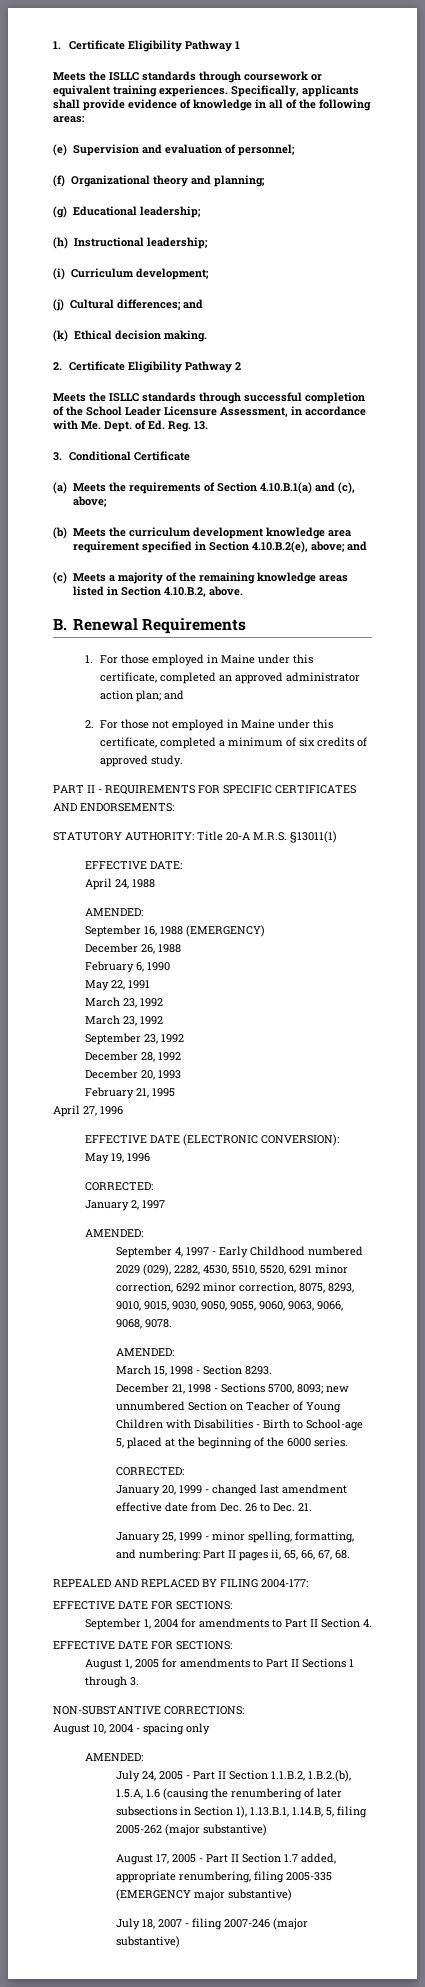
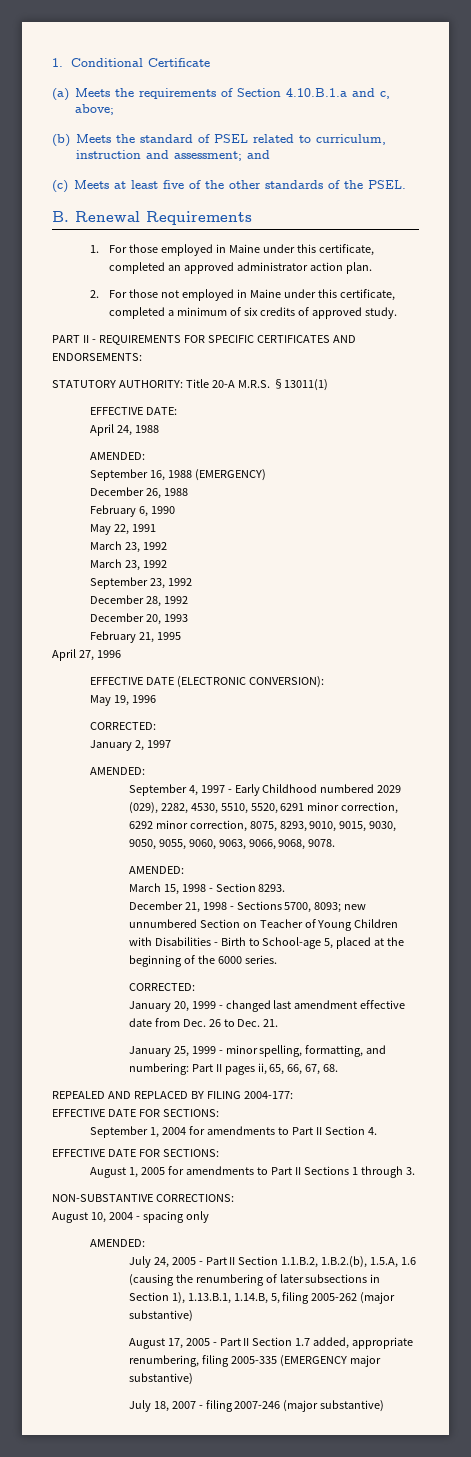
[53,40,240,52] [53,71,322,83] [53,85,359,97] [53,99,371,111] [53,116,85,123] [53,144,295,156] [53,175,265,187] [53,206,201,218] [53,237,208,249] [53,268,209,280] [53,299,203,311] [53,330,207,342] [53,361,241,373] [53,392,365,404] [53,406,366,417] [53,420,208,432] [53,452,62,461] 1. Certificate Eligibility Pathway 1 // Meets the ISLLC standards through coursework or equivalent training experiences. Specifically, applicants shall provide evidence of knowledge in all of the following areas: // (e) Supervision and evaluation of personnel; // (f) Organizational theory and planning; // (g) Educational leadership; // (h) Instructional leadership; // (i) Curriculum development; // (j) Cultural differences; and // (k) Ethical decision making. // 2. Certificate Eligibility Pathway 2 // Meets the ISLLC standards through successful completion of the School Leader Licensure Assessment, in accordance with Me. Dept. of Ed. Reg. 13. // 3. -> [52,58,63,67] 1.
[259,482,355,494] 4.10.B.1(a) and (c), -> [285,88,390,99] 4.10.B.1.a and c,
[128,527,351,539] [72,541,367,553] [53,572,348,584] [72,586,243,597] curriculum development knowledge area requirement specified in Section 4.10.B.2(e), above; and // (c) Meets a majority of the remaining knowledge areas listed in Section 4.10.B.2, above. -> [139,134,386,145] [75,150,270,161] [52,180,406,193] standard of PSEL related to curriculum, instruction and assessment; and // (c) Meets at least five of the other standards of the PSEL.
[136,690,185,702] plan; and -> [346,262,373,274] plan.

